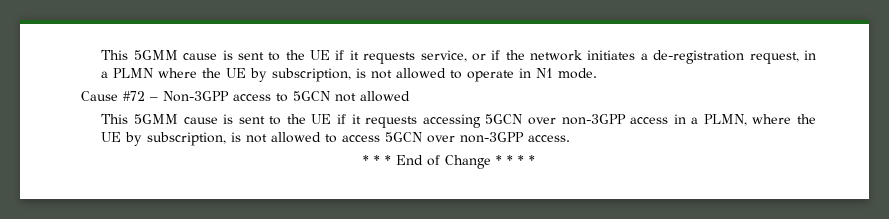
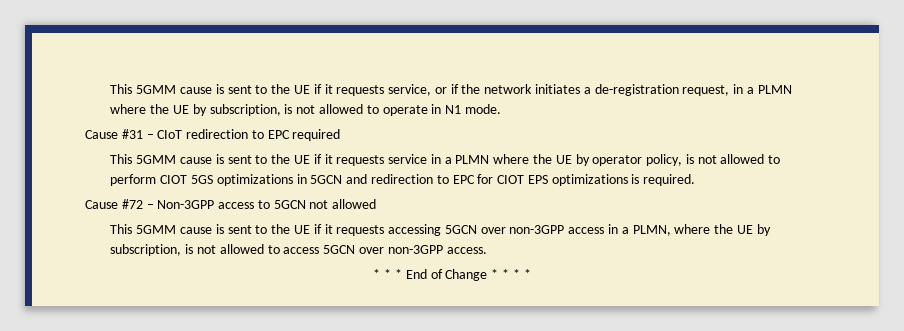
(598, 73) none -> [85,129,341,141] [110,154,781,166] [110,174,696,186] // Cause #31 – CIoT redirection to EPC required // This 5GMM cause is sent to the UE if it requests service in a PLMN where the UE by operator policy, is not allowed to perform CIOT 5GS optimizations in 5GCN and redirection to EPC for CIOT EPS optimizations is required.

